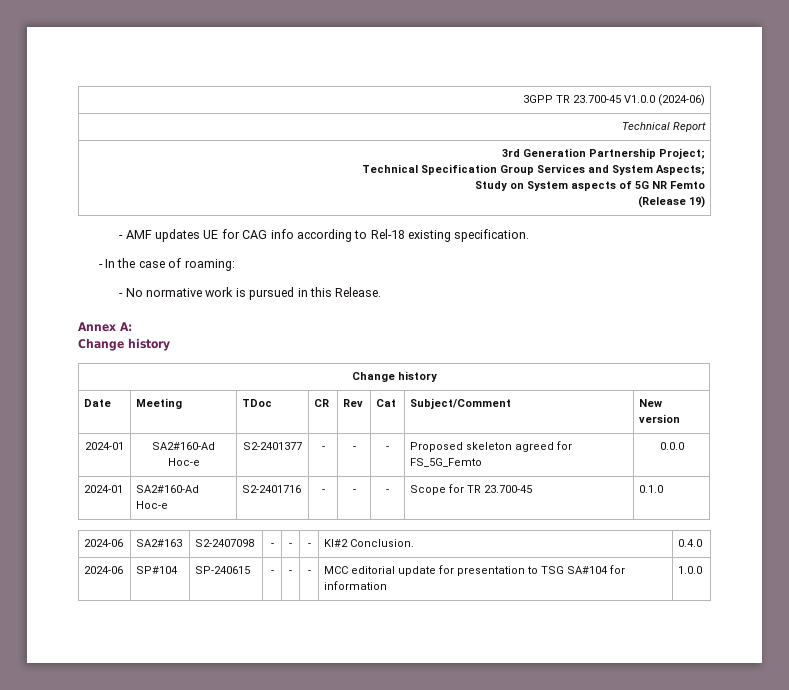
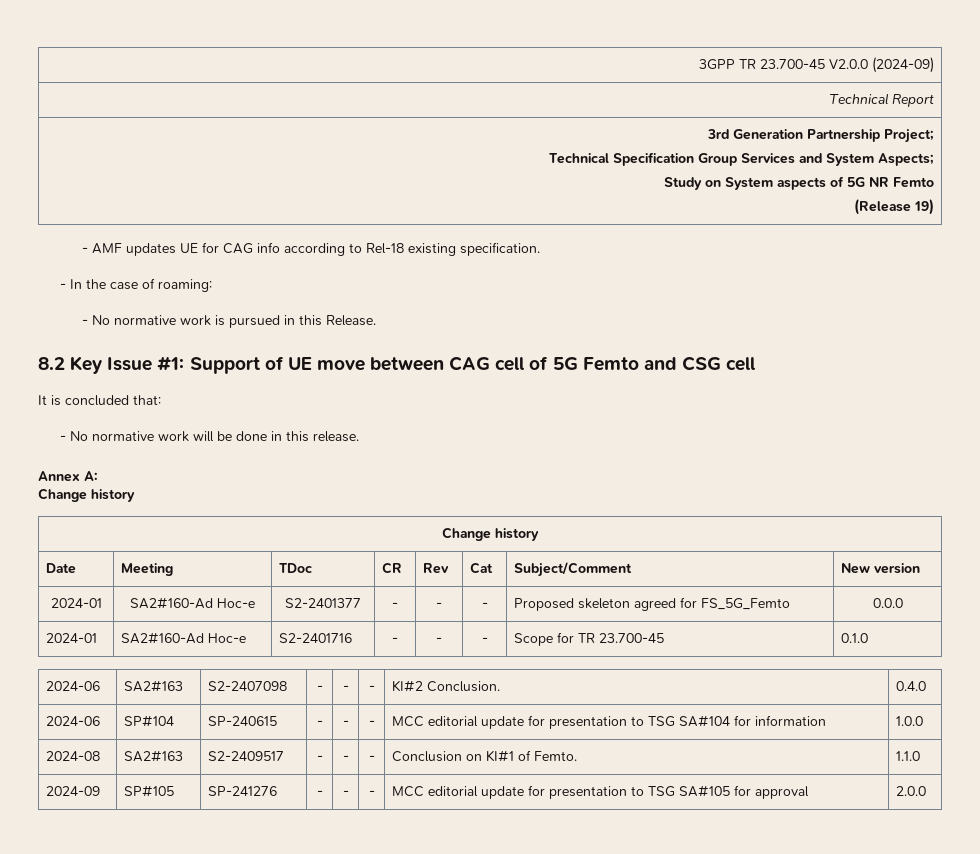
[623,94,705,106] V1.0.0 (2024-06) -> [828,57,934,73] V2.0.0 (2024-09)
(382, 292) none -> [38,356,757,374] [38,395,161,406] [60,431,360,442] // 8.2 Key Issue #1: Support of UE move between CAG cell of 5G Femto and CSG cell // It is concluded that: // - No normative work will be done in this release.
(703, 570) none -> [46,751,101,761] [124,750,184,762] [208,751,285,761] [316,755,323,761] [342,755,349,761] [368,755,375,761] [392,750,578,762] [896,751,921,761] [46,786,101,796] [124,785,175,797] [208,786,278,796] [316,790,323,796] [342,790,349,796] [368,790,375,796] [392,785,810,799] [896,786,927,796] // 2024-08 | SA2#163 | S2-2409517 | - | - | - | Conclusion on KI#1 of Femto. | 1.1.0 // 2024-09 | SP#105 | SP-241276 | - | - | - | MCC editorial update for presentation to TSG SA#105 for approval | 2.0.0

